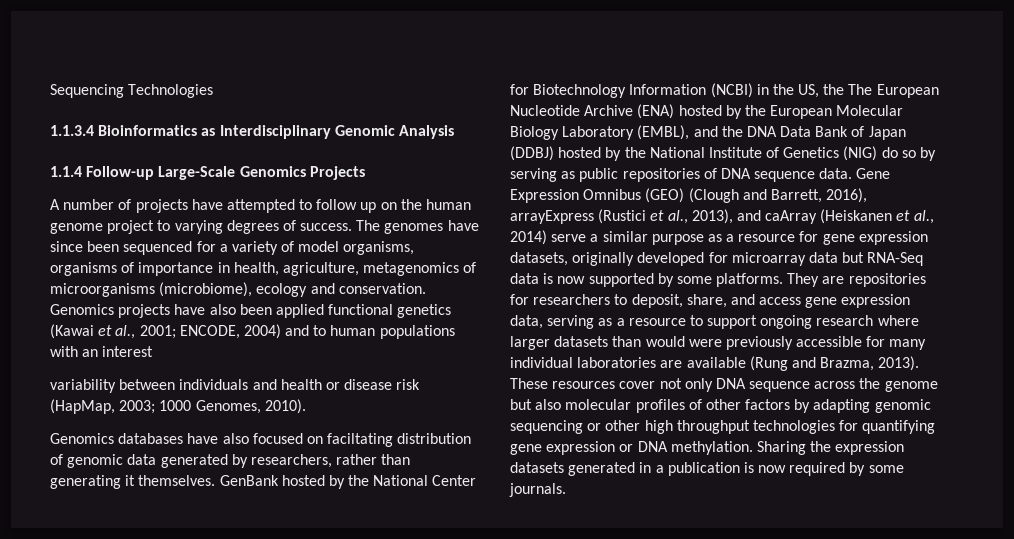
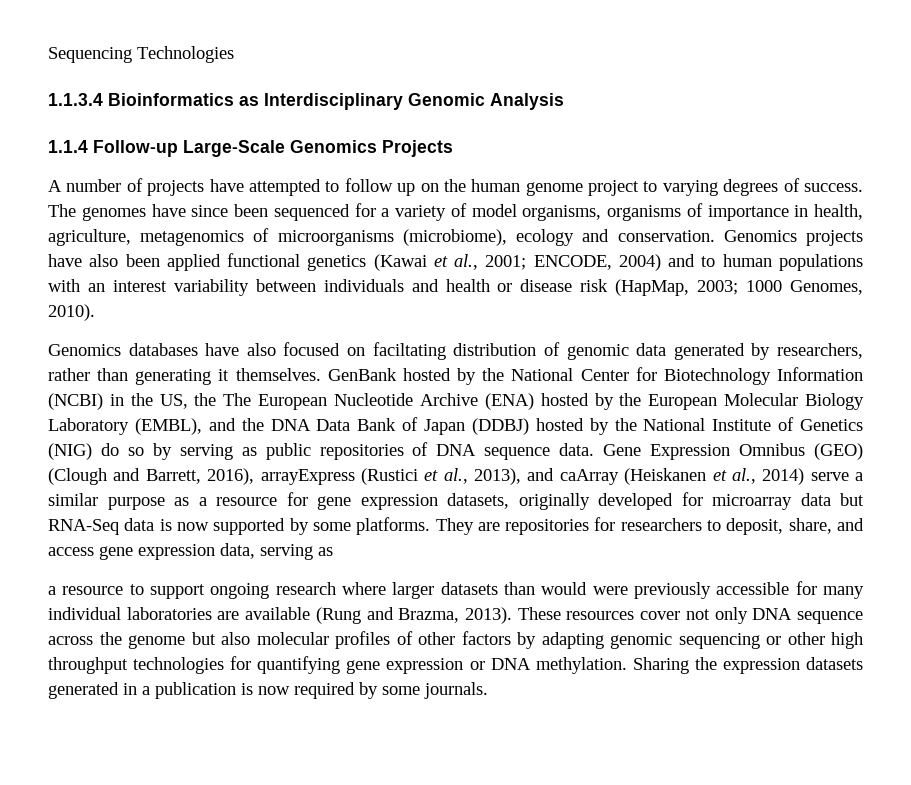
(154, 351) // -> (167, 286) none
(613, 322) none -> (333, 551) //

